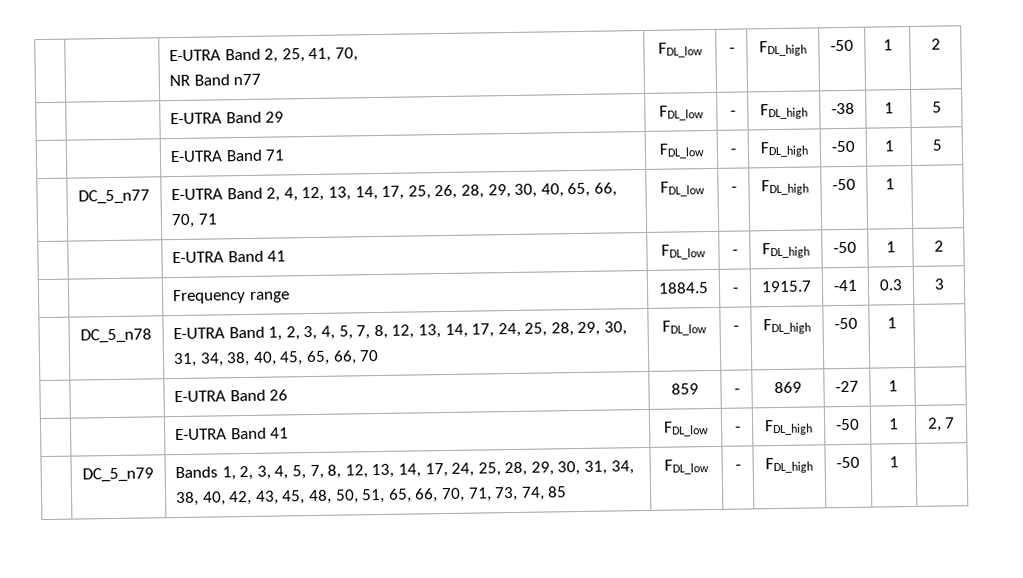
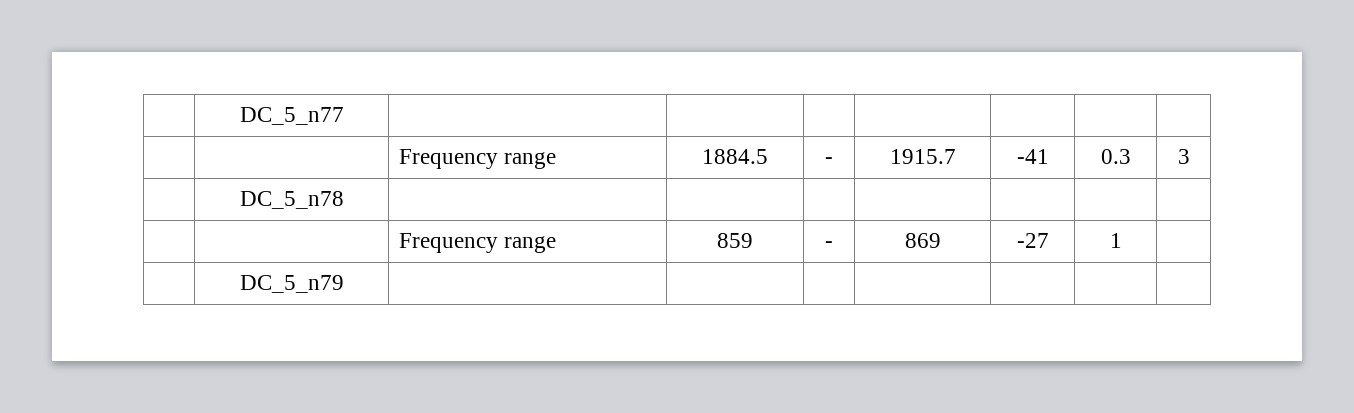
[169,47,358,63] [169,73,262,87] [657,42,703,58] [728,47,735,53] [759,40,807,57] [830,39,854,52] [882,39,893,51] [930,38,941,50] [170,111,285,125] [658,105,704,121] [729,110,736,116] [760,103,808,120] [831,102,855,115] [883,102,894,114] [931,101,942,113] [170,149,286,163] [658,143,705,159] [729,148,736,154] [760,141,809,158] [831,140,855,153] [883,140,894,152] [931,139,942,151] [78,189,150,205] [171,182,617,202] [171,213,217,229] [659,181,705,197] [730,186,737,192] [761,179,809,196] [832,178,856,191] [884,178,895,190] [172,250,287,264] [660,244,706,260] [731,249,738,255] [762,242,810,259] [833,241,857,254] [885,241,896,253] [933,240,944,252] | | E-UTRA Band 2, 25, 41, 70, // NR Band n77 | FDL_low | - | FDL_high | -50 | 1 | 2 // | | E-UTRA Band 29 | FDL_low | - | FDL_high | -38 | 1 | 5 // | | E-UTRA Band 71 | FDL_low | - | FDL_high | -50 | 1 | 5 // | DC_5_n77 | E-UTRA Band 2, 4, 12, 13, 14, 17, 25, 26, 28, 29, 30, 40, 65, 66, 70, 71 | FDL_low | - | FDL_high | -50 | 1 | // | | E-UTRA Band 41 | FDL_low | - | FDL_high | -50 | 1 | 2 -> [239,107,344,125] | DC_5_n77 | | | | | | |
[173,321,628,341] [173,349,380,368] [661,320,707,336] [732,325,739,331] [763,318,811,335] [834,317,858,330] [886,317,897,329] [174,389,289,403] E-UTRA Band 1, 2, 3, 4, 5, 7, 8, 12, 13, 14, 17, 24, 25, 28, 29, 30, 31, 34, 38, 40, 45, 65, 66, 70 | FDL_low | - | FDL_high | -50 | 1 | // | | E-UTRA Band 26 -> [399,233,557,253] | | | | | | // | | Frequency range
[175,427,290,441] [663,421,709,437] [734,426,741,432] [764,419,813,436] [835,418,860,431] [887,418,899,430] [926,417,956,432] [82,467,154,483] [175,460,634,481] [176,486,568,507] [663,459,709,475] [734,464,741,470] [765,457,813,474] [836,456,860,469] [888,456,899,468] | E-UTRA Band 41 | FDL_low | - | FDL_high | -50 | 1 | 2, 7 // | DC_5_n79 | Bands 1, 2, 3, 4, 5, 7, 8, 12, 13, 14, 17, 24, 25, 28, 29, 30, 31, 34, 38, 40, 42, 43, 45, 48, 50, 51, 65, 66, 70, 71, 73, 74, 85 | FDL_low | - | FDL_high | -50 | 1 -> [239,275,344,293] DC_5_n79 | | | | | |

